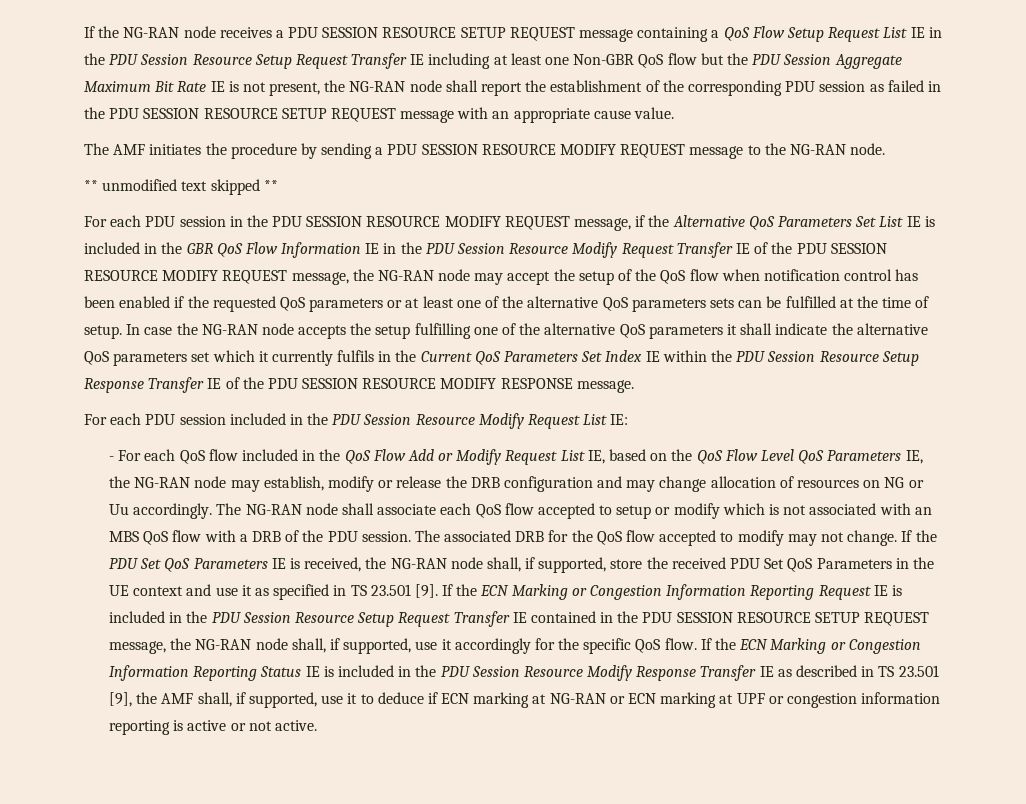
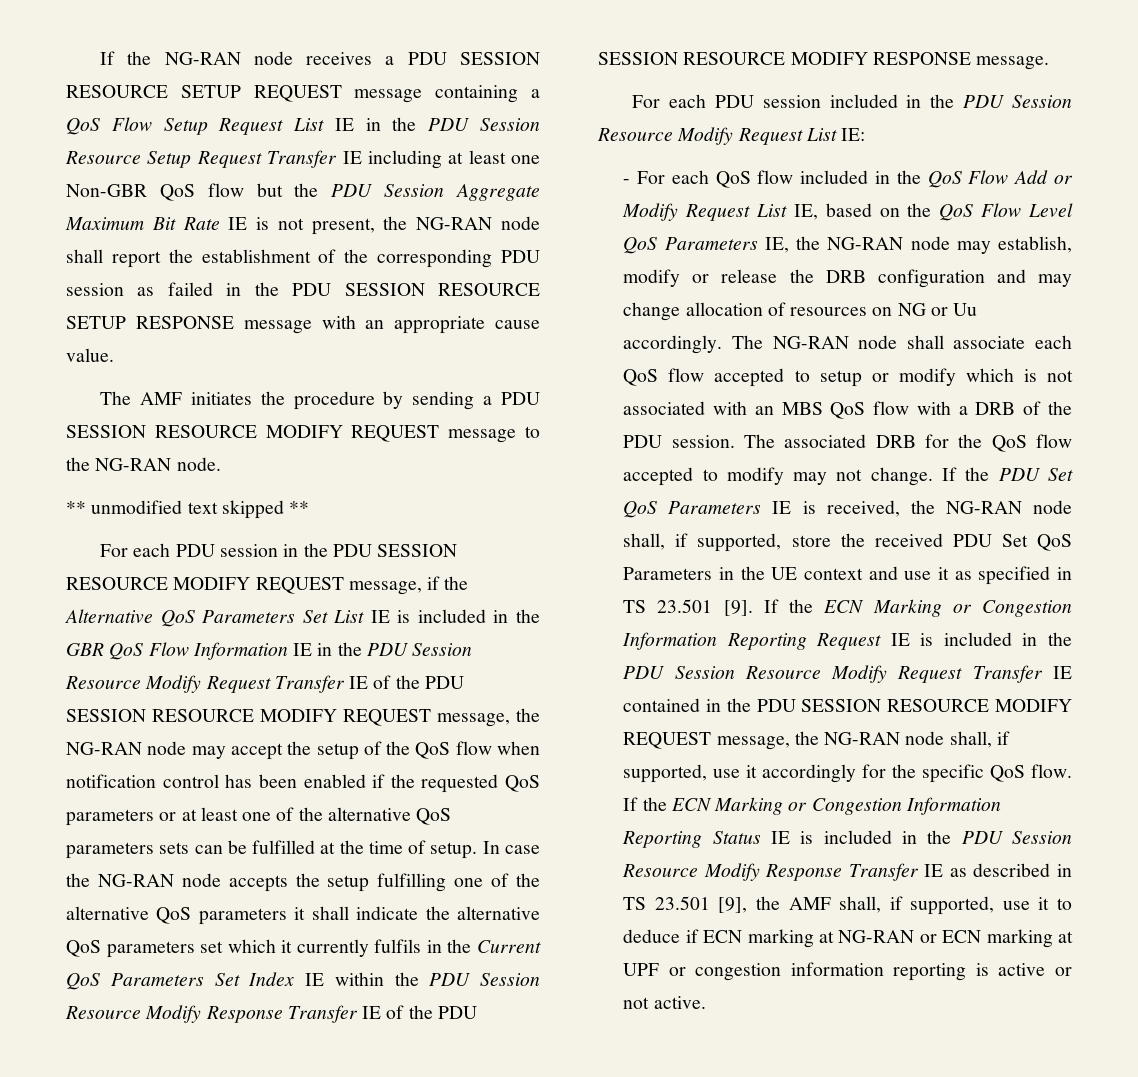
[330,108,396,122] REQUEST -> [135,316,234,329] RESPONSE
[881,351,919,366] Setup -> [145,1005,202,1023] Modify
[357,612,395,627] Setup -> [831,665,888,683] Modify
[815,612,861,623] SETUP -> [994,699,1072,712] MODIFY

